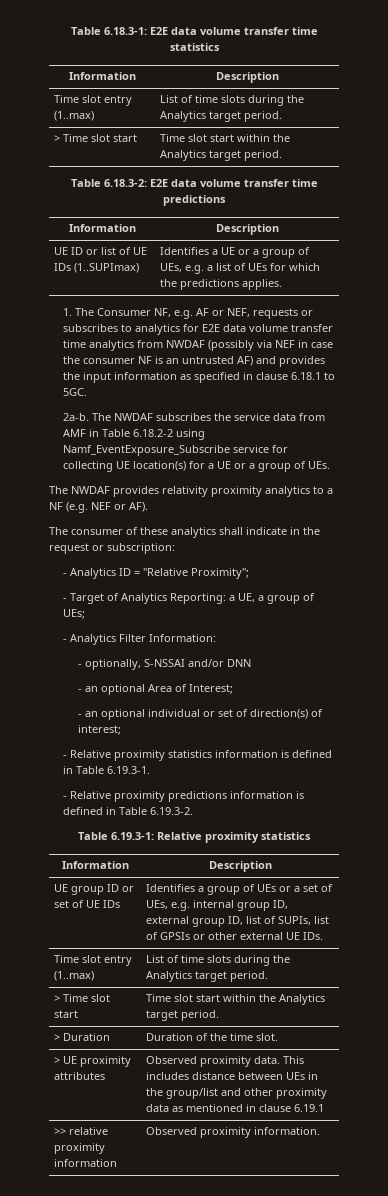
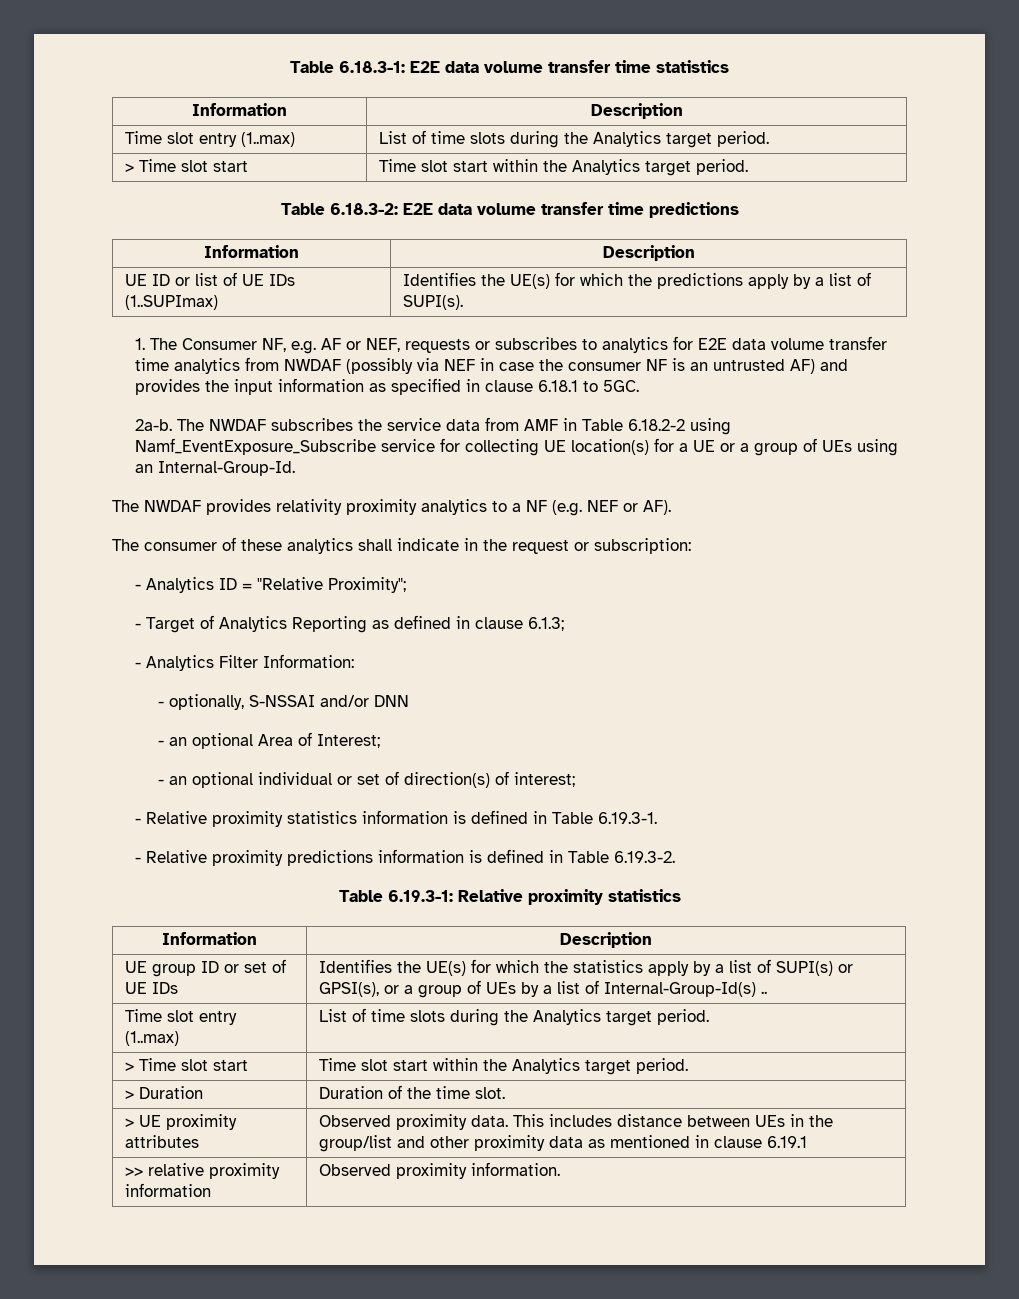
[212,247,311,258] [160,263,321,274] [160,279,283,290] a UE or a group of UEs, e.g. a list of UEs for which the predictions applies. -> [481,272,872,289] [403,295,464,310] the UE(s) for which the predictions apply by a list of SUPI(s).
[308,461,331,469] UEs. -> [822,439,899,456] [135,461,296,476] UEs using an Internal-Group-Id.
[170,593,316,604] [63,609,86,619] Reporting: a UE, a group of UEs; -> [292,615,565,633] Reporting as defined in clause 6.1.3;
[198,884,334,895] [146,900,289,911] [146,916,330,927] [146,932,324,940] a group of UEs or a set of UEs, e.g. internal group ID, external group ID, list of SUPIs, list of GPSIs or other external UE IDs. -> [397,959,854,976] [319,980,768,998] the UE(s) for which the statistics apply by a list of SUPI(s) or GPSI(s), or a group of UEs by a list of Internal-Group-Id(s) ..

